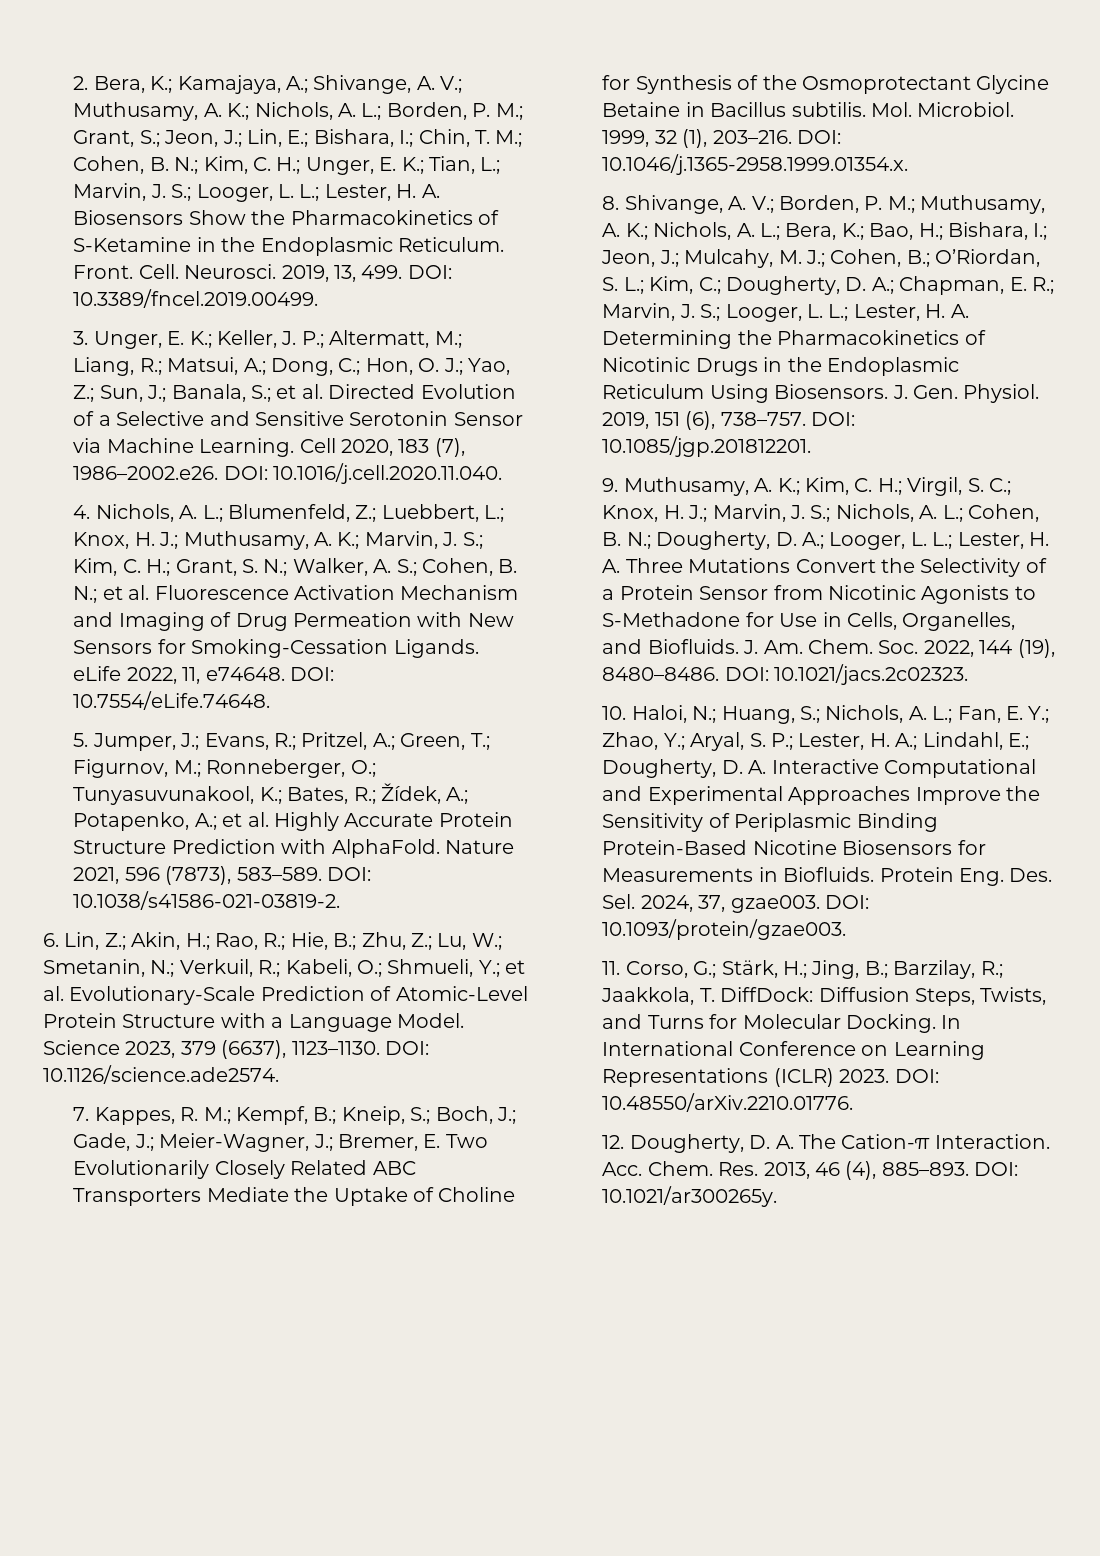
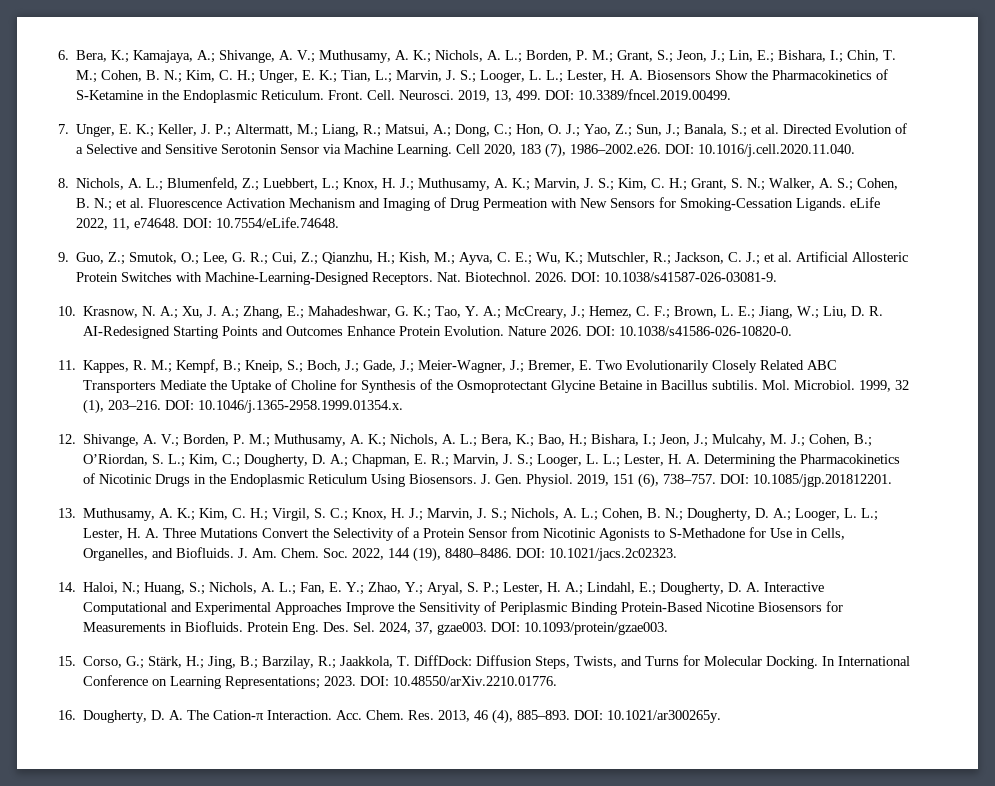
[73,76,89,90] 2. -> [58,50,70,60] 6.
[73,331,89,345] 3. -> [58,124,70,134] 7.
[73,505,91,519] 4. -> [58,178,70,188] 8.
[73,732,490,751] [73,759,376,778] [73,783,469,805] [73,812,513,831] [73,839,515,858] [73,866,372,885] [73,891,341,910] [43,932,502,950] [43,959,526,977] [43,986,528,1005] [43,1013,464,1032] [43,1040,429,1059] [43,1065,279,1084] [73,1107,90,1121] 5. Jumper, J.; Evans, R.; Pritzel, A.; Green, T.; Figurnov, M.; Ronneberger, O.; Tunyasuvunakool, K.; Bates, R.; Žídek, A.; Potapenko, A.; et al. Highly Accurate Protein Structure Prediction with AlphaFold. Nature 2021, 596 (7873), 583–589. DOI: 10.1038/s41586-021-03819-2. // 6. Lin, Z.; Akin, H.; Rao, R.; Hie, B.; Zhu, Z.; Lu, W.; Smetanin, N.; Verkuil, R.; Kabeli, O.; Shmueli, Y.; et al. Evolutionary-Scale Prediction of Atomic-Level Protein Structure with a Language Model. Science 2023, 379 (6637), 1123–1130. DOI: 10.1126/science.ade2574. // 7. -> [58,251,909,265] [76,272,778,285] [58,306,884,319] [83,326,793,339] [58,360,77,370] 9. Guo, Z.; Smutok, O.; Lee, G. R.; Cui, Z.; Qianzhu, H.; Kish, M.; Ayva, C. E.; Wu, K.; Mutschler, R.; Jackson, C. J.; et al. Artificial Allosteric Protein Switches with Machine-Learning-Designed Receptors. Nat. Biotechnol. 2026. DOI: 10.1038/s41587-026-03081-9. // 10. Krasnow, N. A.; Xu, J. A.; Zhang, E.; Mahadeshwar, G. K.; Tao, Y. A.; McCreary, J.; Hemez, C. F.; Brown, L. E.; Jiang, W.; Liu, D. R. AI-Redesigned Starting Points and Outcomes Enhance Protein Evolution. Nature 2026. DOI: 10.1038/s41586-026-10820-0. // 11.
[602,196,620,210] 8. -> [58,434,77,444] 12.
[602,478,619,492] 9. -> [58,508,77,518] 13.
[602,706,627,720] 10. -> [58,582,77,592] 14.
[602,961,621,975] 11. -> [58,656,77,666] 15.
[602,1068,834,1087] Representations (ICLR) -> [225,676,321,689] Representations;
[602,1135,625,1149] 12. -> [58,710,77,720] 16.

